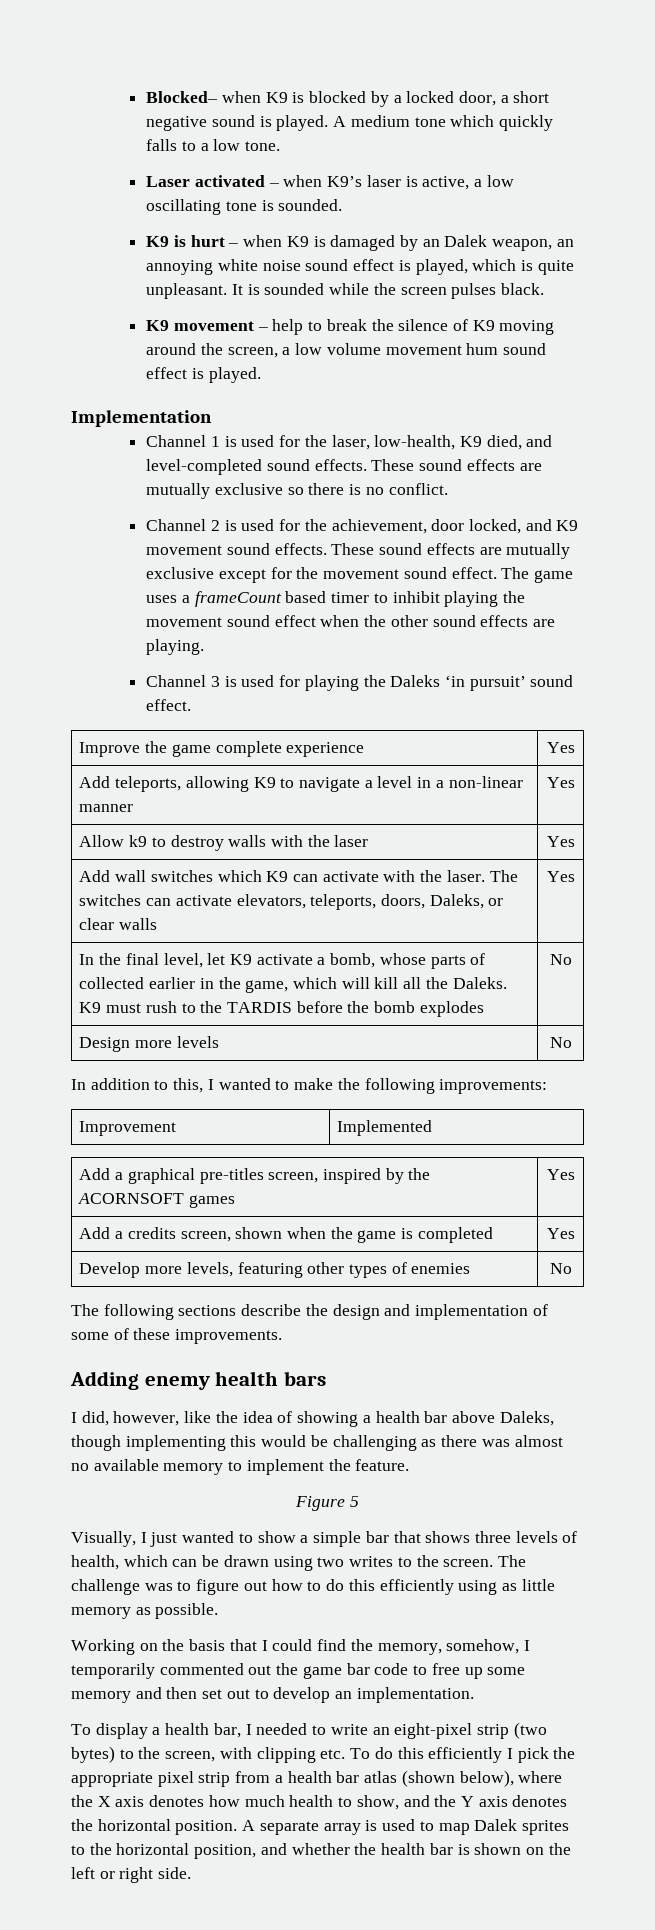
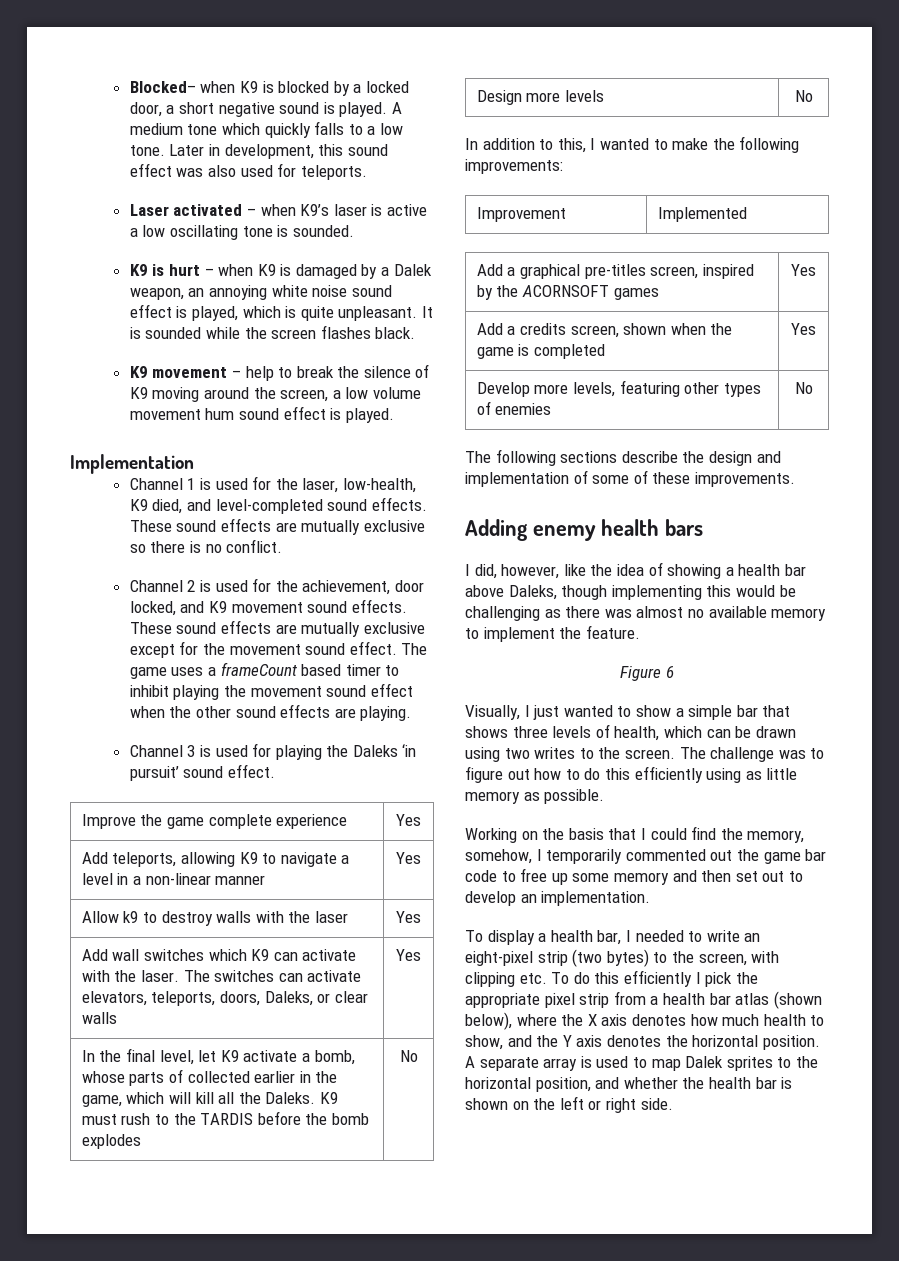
(281, 146) none -> [169,144,388,159] [129,163,367,180] Later in development, this sound effect was also used for teleports.
[422,176,470,190] active, -> [386,204,427,216] active
[422,239,440,247] an -> [381,267,390,276] a
[451,283,497,299] pulses -> [320,325,371,339] flashes
[349,1496,359,1507] 5 -> [665,666,674,678] 6

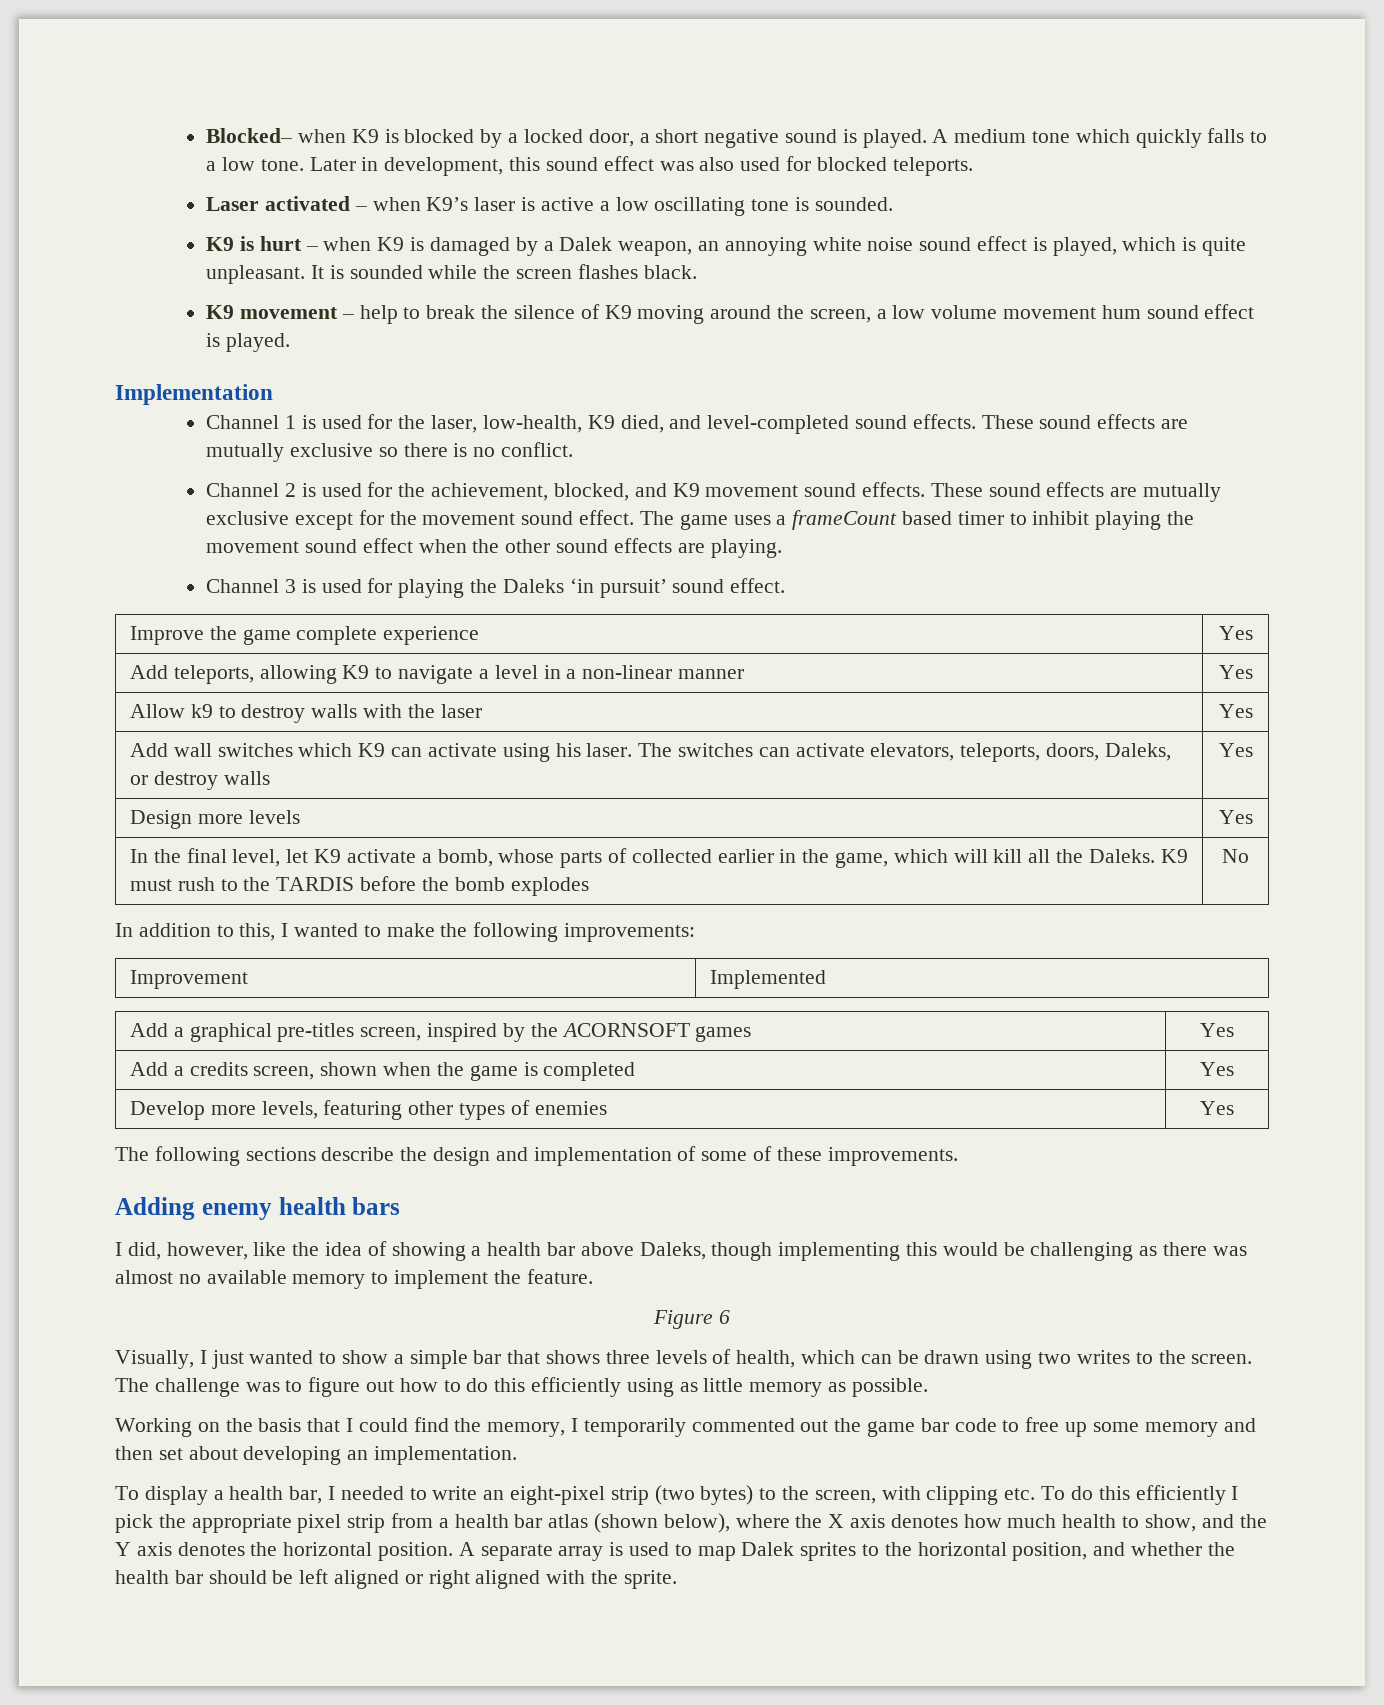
(297, 170) none -> [816,157,887,171] blocked
[394,580,424,592] [129,601,176,616] door locked, -> [553,483,629,501] blocked,
[81,970,137,982] with the -> [502,743,581,762] using his
[334,991,368,1003] clear -> [153,771,218,790] destroy
(421, 955) none -> [130,810,300,829] [1218,810,1253,824] // Design more levels | Yes
[476,90,605,105] [794,90,813,102] // Design more levels | No -> (1249, 856) none
[794,382,813,394] No -> [1200,1101,1234,1115] Yes
[465,849,532,864] somehow, -> (566, 1429) none
[762,871,803,882] [465,891,516,906] out to develop -> [188,1446,342,1465] about developing
[781,1077,793,1089] [465,1096,673,1113] is shown on the left or right side. -> [208,1569,677,1589] should be left aligned or right aligned with the sprite.

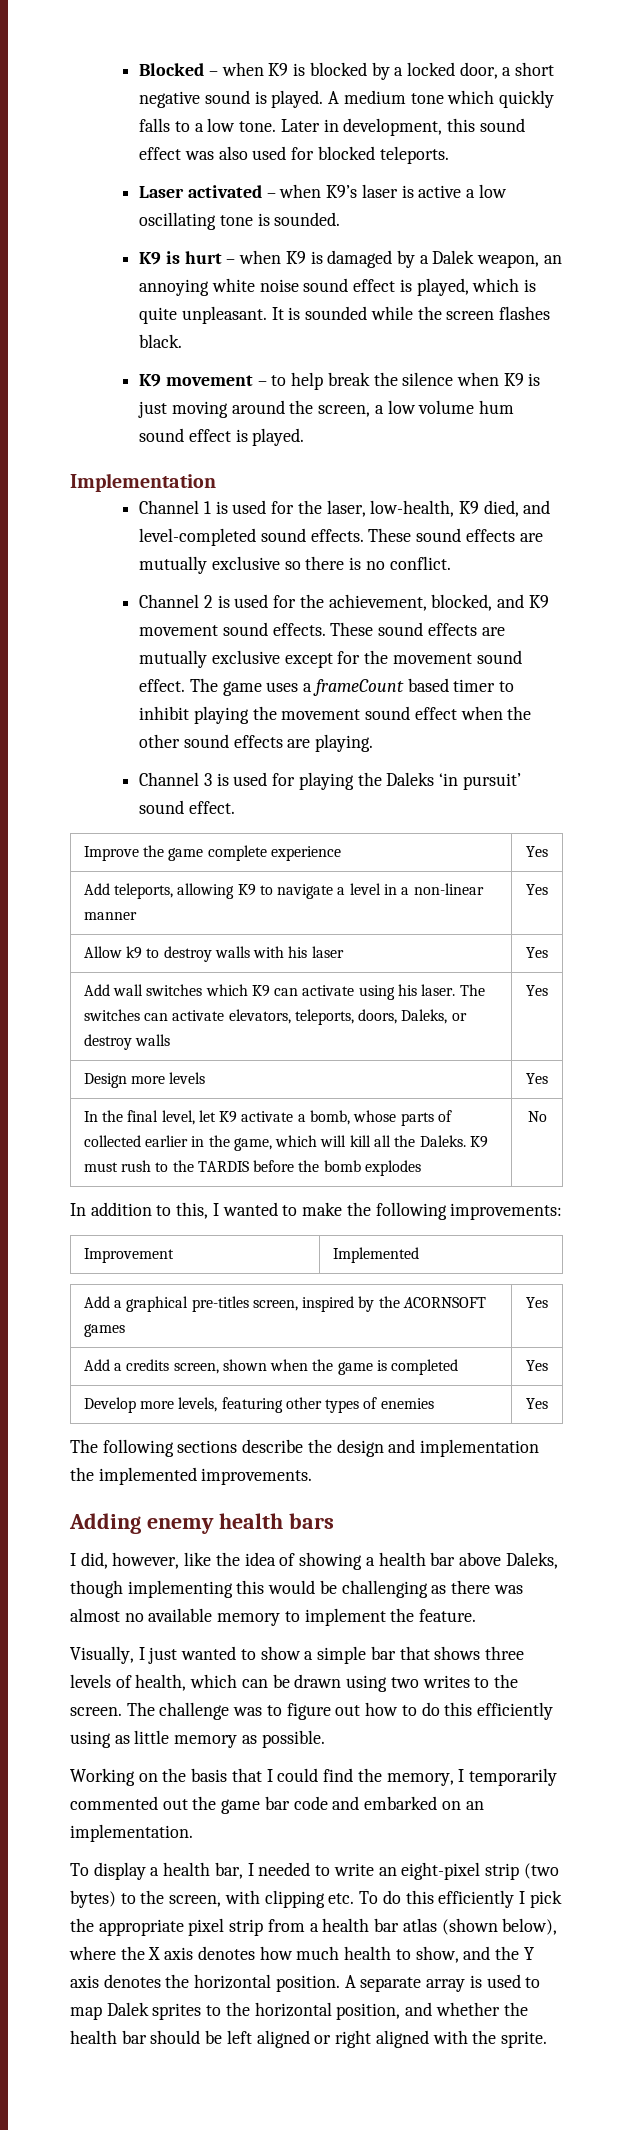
[206,128,293,143] Blocked– -> [139,63,218,76] Blocked –
[359,305,421,324] help to -> [271,372,324,390] to help
[580,304,632,319] of K9 -> [457,372,541,386] [138,401,168,418] when K9 is just
[1002,307,1096,319] movement -> (475, 407) none
[407,704,435,718] the -> [288,946,308,958] his
[677,1146,822,1161] of some of these -> [70,1467,197,1485] the implemented
[653,1310,730,1329] // Figure 6 -> (477, 1615) none
[1002,1417,1256,1437] [115,1446,342,1465] to free up some memory and then set about developing -> [332,1796,461,1810] and embarked on

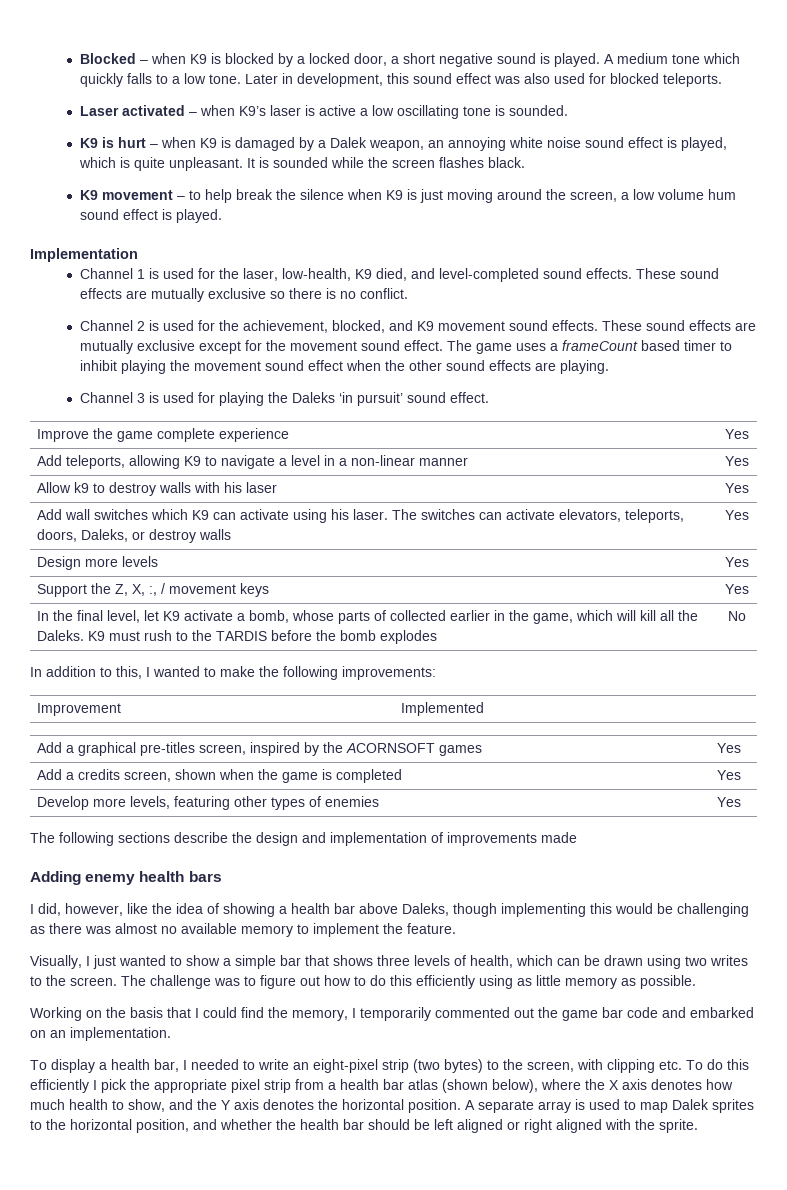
(548, 1078) none -> [36,583,269,597] [725,584,749,594] // Support the Z, X, :, / movement keys | Yes
[70,1467,313,1485] the implemented improvements. -> [431,832,577,846] of improvements made

